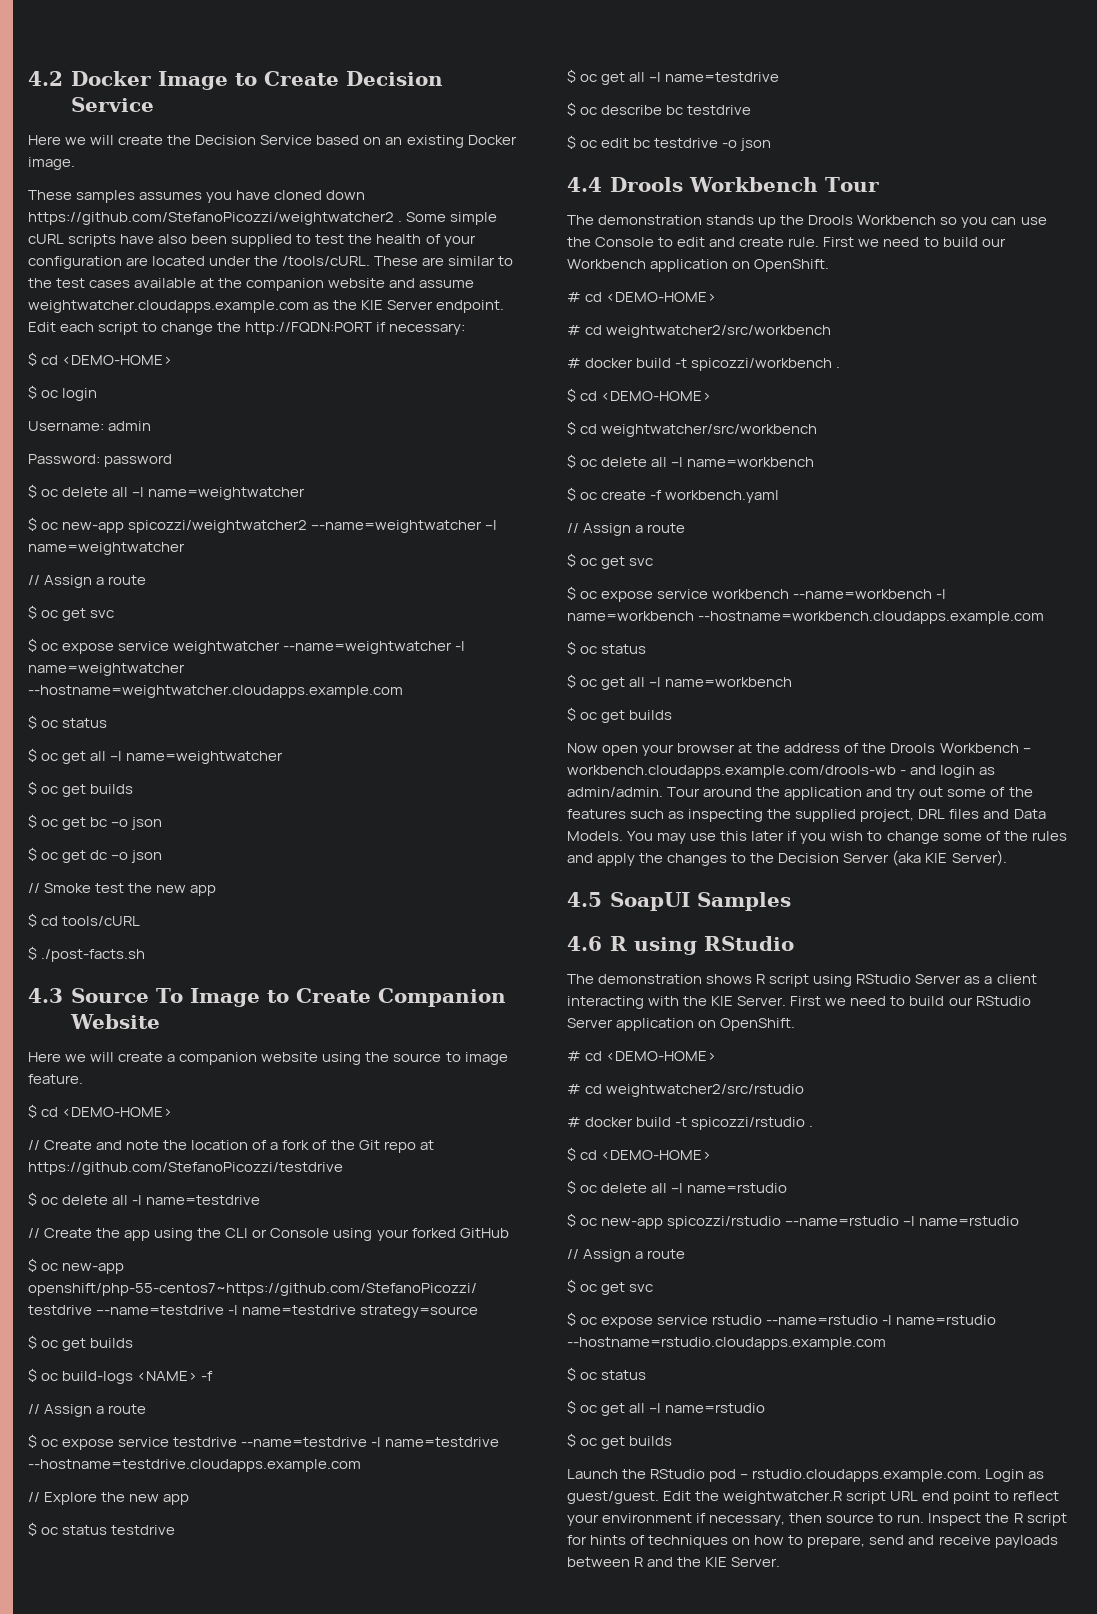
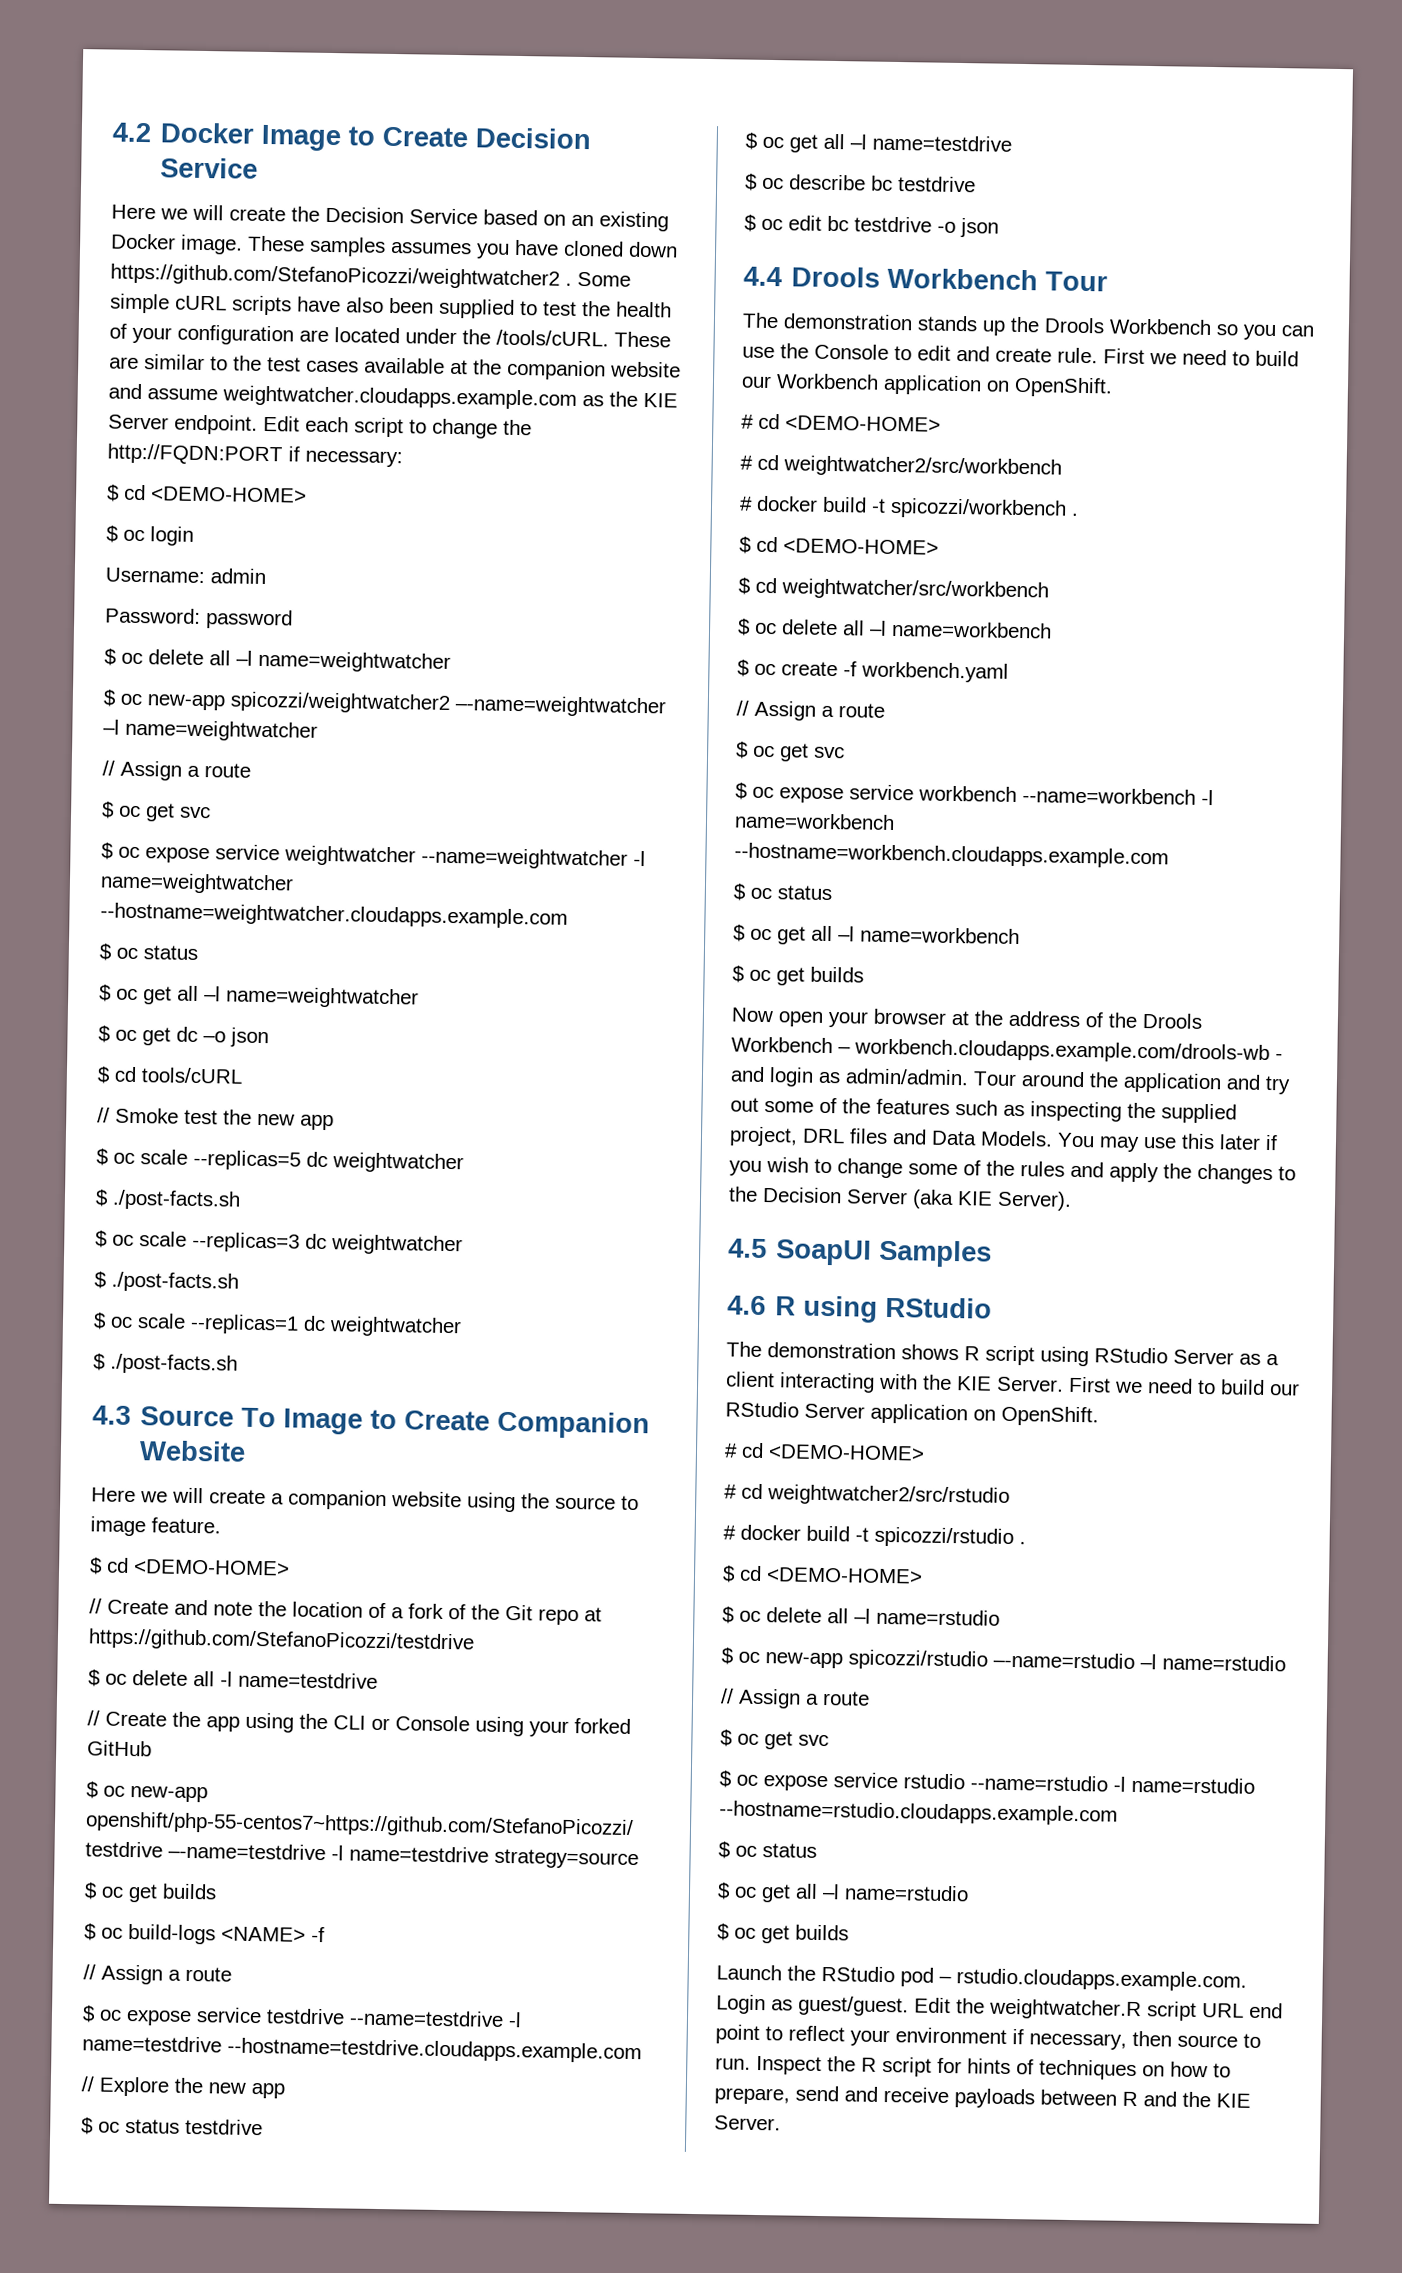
(75, 163) // -> (243, 244) none
[90,784,134,794] [28,814,163,830] [28,847,163,863] builds // $ oc get bc –o json // $ oc get dc –o json -> [176,1026,269,1048] [97,1066,243,1084] dc –o json // $ cd tools/cURL
[41,916,141,926] cd tools/cURL -> [113,1149,464,1174] [95,1189,241,1211] [95,1230,463,1256] [94,1271,239,1293] [93,1312,462,1338] oc scale --replicas=5 dc weightwatcher // $ ./post-facts.sh // $ oc scale --replicas=3 dc weightwatcher // $ ./post-facts.sh // $ oc scale --replicas=1 dc weightwatcher

